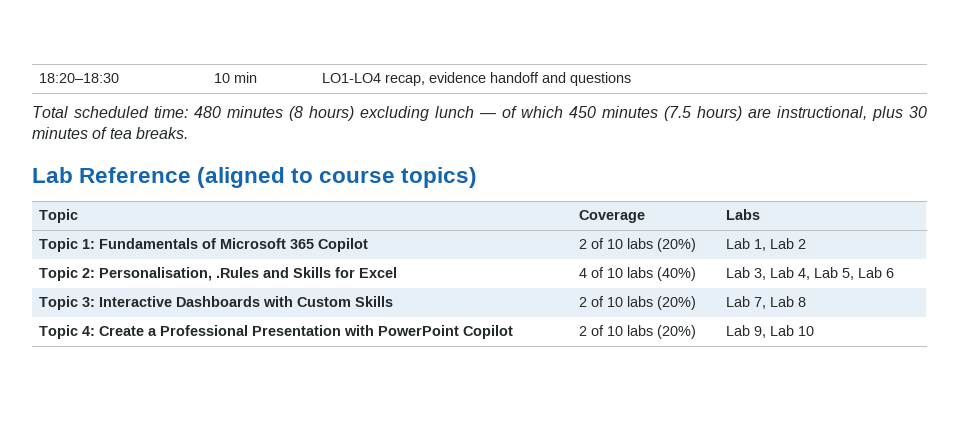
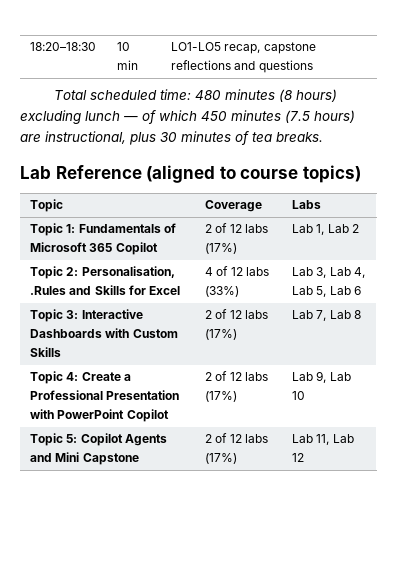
[321,72,539,86] LO1-LO4 recap, evidence handoff -> [171,42,316,54] [171,60,232,70] LO1-LO5 recap, capstone reflections
[606,238,696,252] 10 labs (20%) -> [229,224,268,233] [205,243,238,254] 12 labs (17%)
[606,267,696,281] 10 labs (40%) -> [230,267,269,276] [205,286,240,297] 12 labs (33%)
[606,296,696,310] 10 labs (20%) -> [229,310,268,319] [205,329,238,340] 12 labs (17%)
[606,325,696,339] 10 labs (20%) -> [229,372,268,381] [205,391,238,402] 12 labs (17%)
(814, 331) none -> [30,433,167,446] [30,452,139,465] [205,433,268,443] [205,453,238,464] [292,434,354,445] [292,453,305,462] // Topic 5: Copilot Agents and Mini Capstone | 2 of 12 labs (17%) | Lab 11, Lab 12

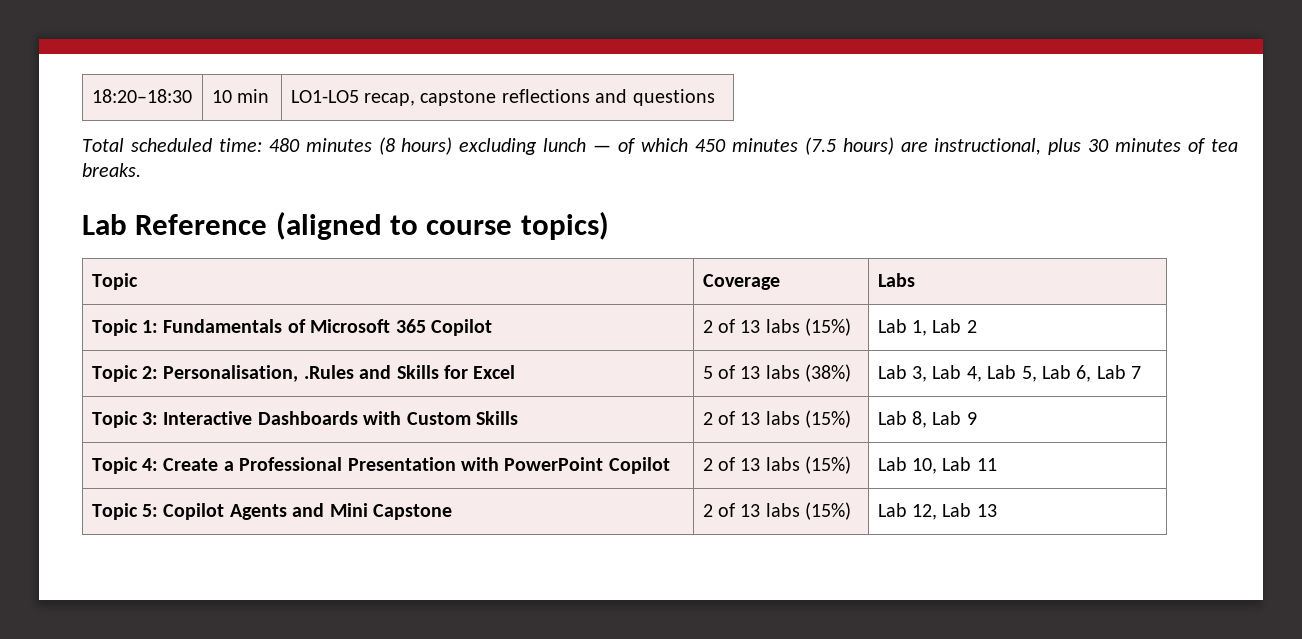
[229,224,268,233] [205,243,238,254] 12 labs (17%) -> [740,318,852,336] 13 labs (15%)
[205,266,269,276] [205,286,240,297] 4 of 12 labs (33%) -> [702,364,852,382] 5 of 13 labs (38%)
[353,286,361,295] 6 -> [1076,365,1142,382] 6, Lab 7
[229,310,268,319] [205,329,238,340] [292,310,361,321] 12 labs (17%) | Lab 7, Lab 8 -> [740,410,852,428] [877,411,977,428] 13 labs (15%) | Lab 8, Lab 9
[229,372,268,381] [205,391,238,402] [292,371,351,383] [292,391,306,400] 12 labs (17%) | Lab 9, Lab 10 -> [740,456,852,474] [877,457,997,474] 13 labs (15%) | Lab 10, Lab 11
[229,434,268,443] [205,453,238,464] [292,434,354,445] [292,453,305,462] 12 labs (17%) | Lab 11, Lab 12 -> [740,502,852,520] [877,503,997,520] 13 labs (15%) | Lab 12, Lab 13

